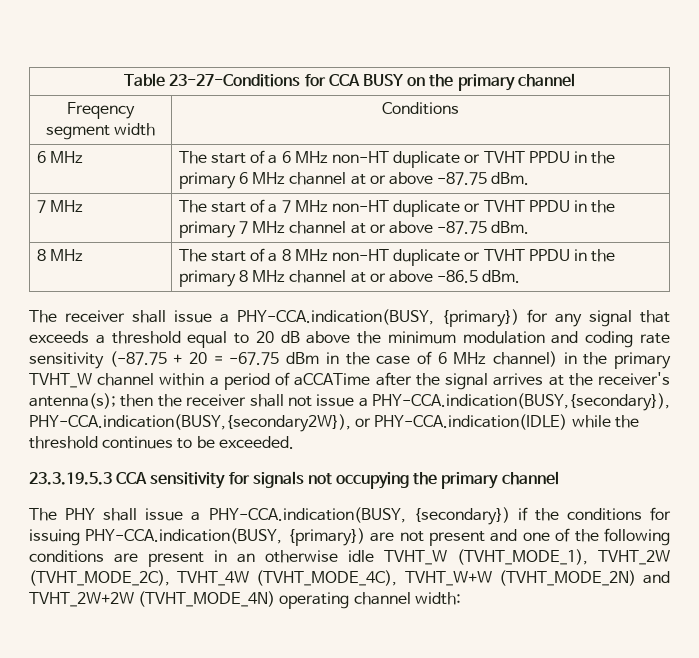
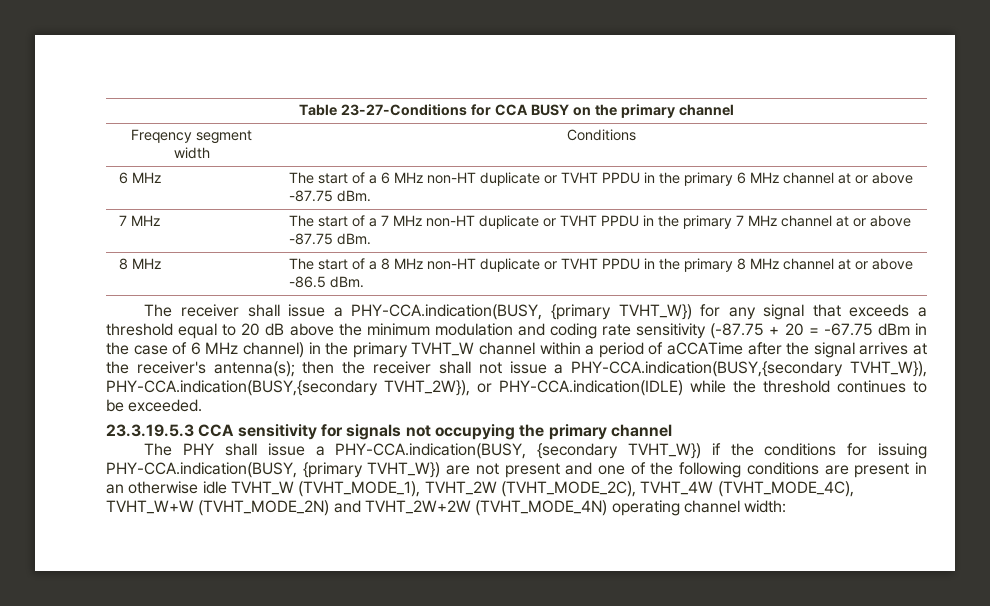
[442,309,519,327] {primary}) -> [550,304,692,320] {primary TVHT_W})
[372,393,670,411] [29,414,351,432] PHY-CCA.indication(BUSY,{secondary}), PHY-CCA.indication(BUSY,{secondary2W}), -> [571,361,927,377] [106,380,470,396] PHY-CCA.indication(BUSY,{secondary TVHT_W}), PHY-CCA.indication(BUSY,{secondary TVHT_2W}),
[413,507,510,525] {secondary}) -> [537,443,702,459] {secondary TVHT_W})
[287,528,365,546] {primary}) -> [302,462,441,478] {primary TVHT_W})

